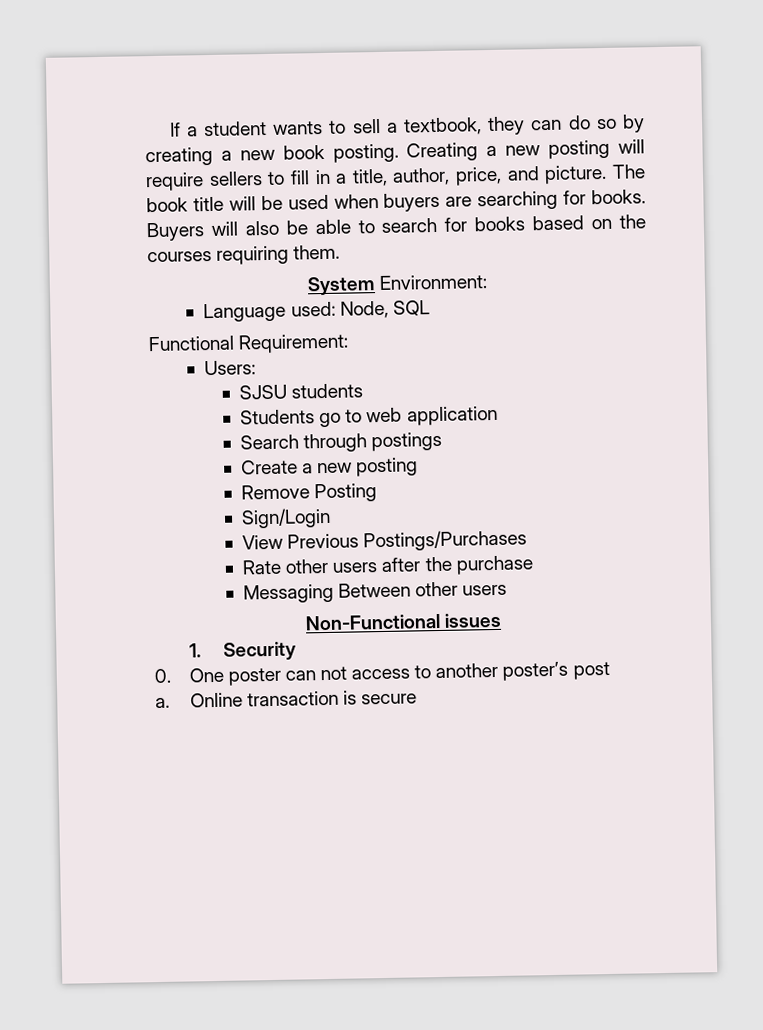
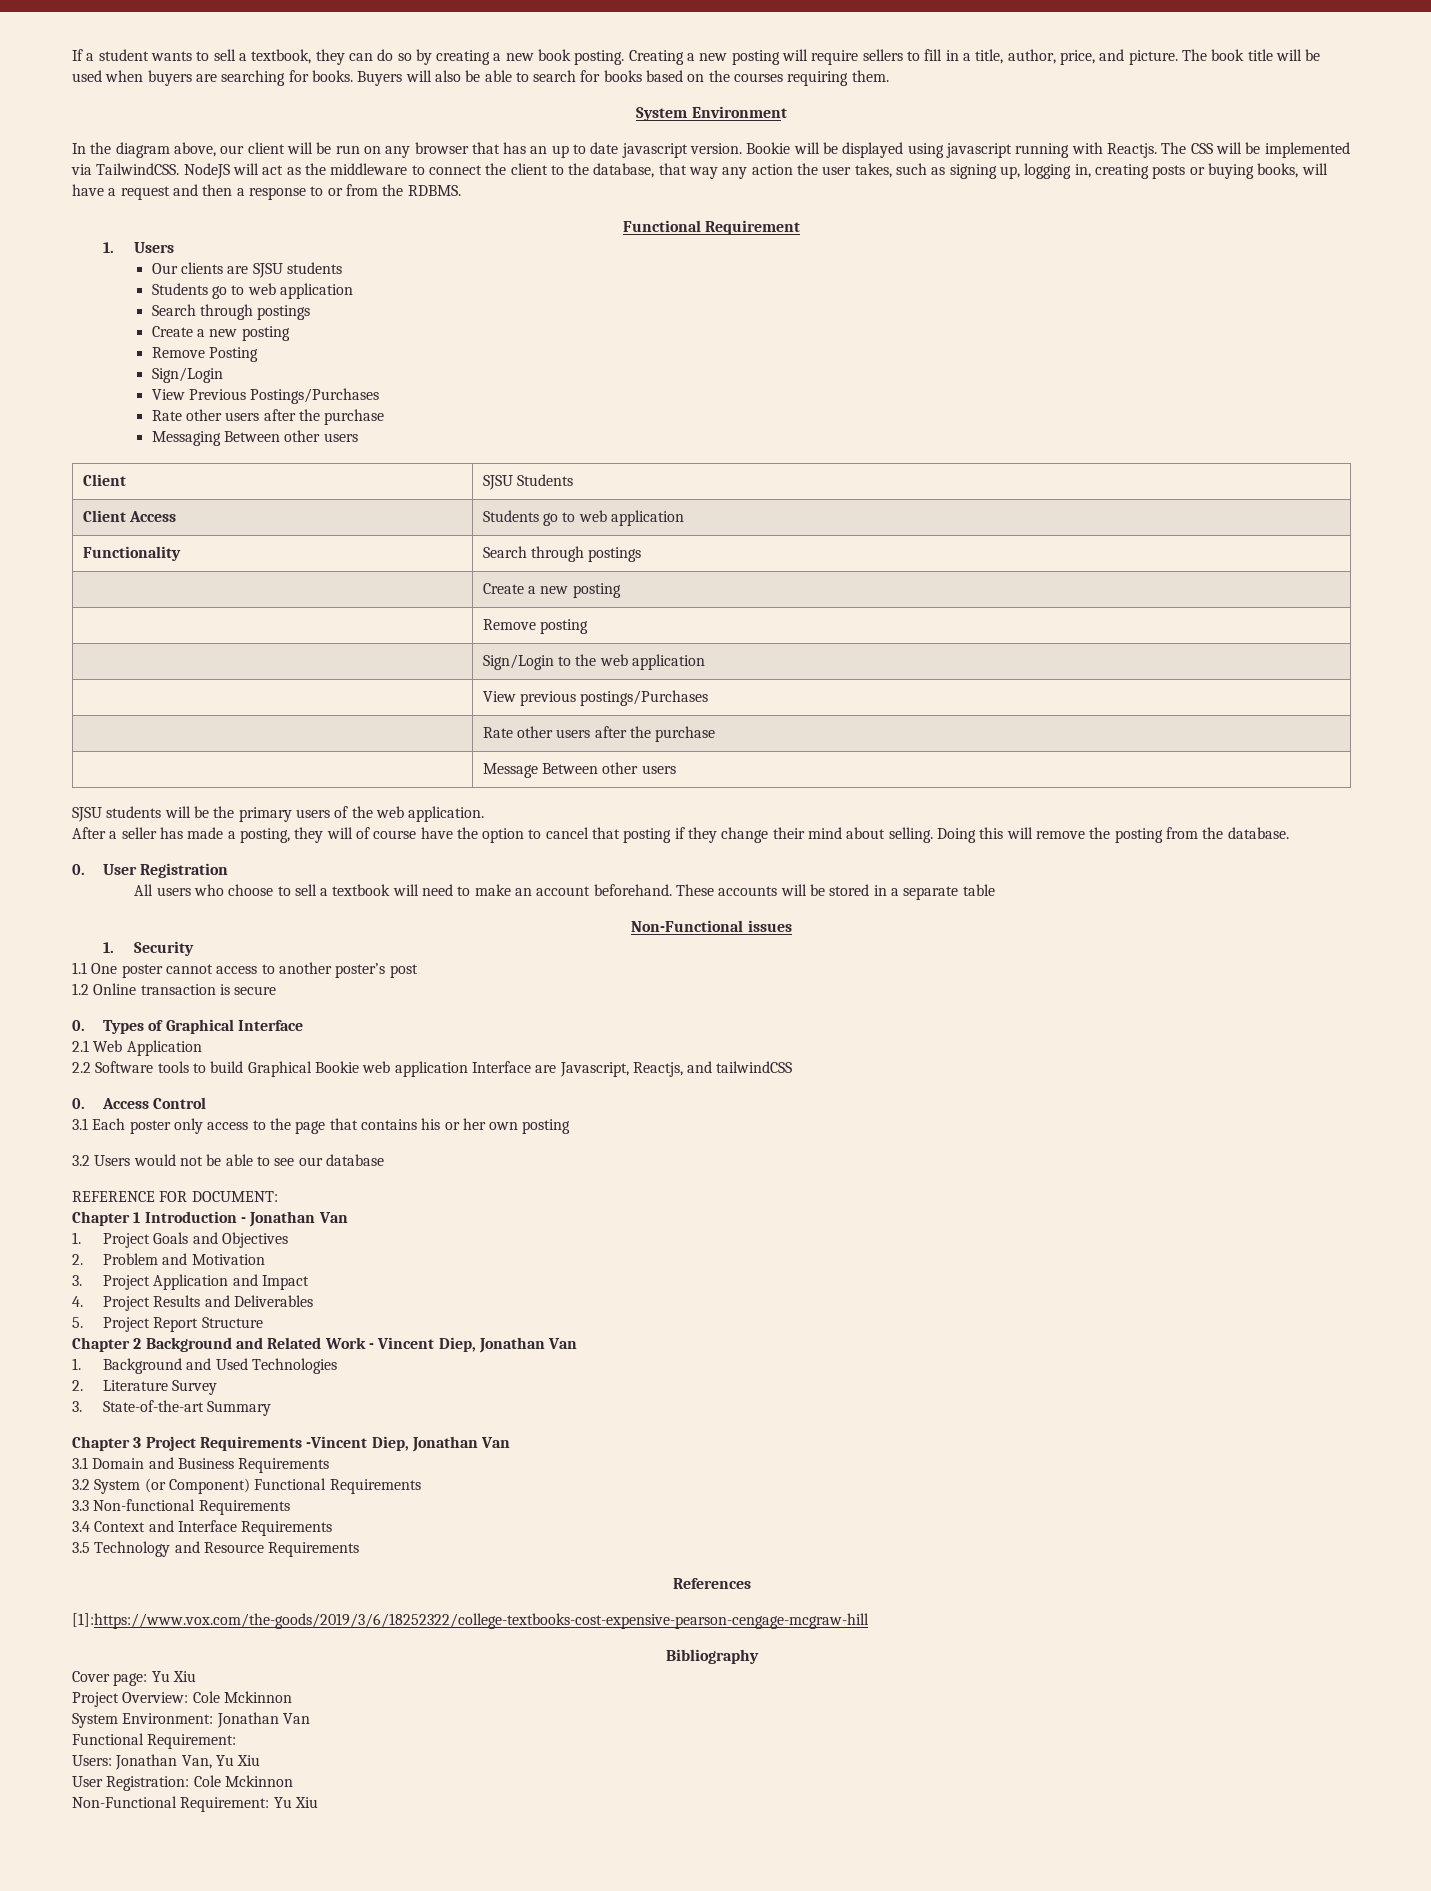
[379,274,488,290] [203,300,430,323] [148,333,350,354] [204,360,257,376] Environment: // Language used: Node, SQL // Functional Requirement: // Users: // -> [691,106,787,118] [72,142,1350,158] [71,163,1328,179] [72,184,461,200] [622,220,801,235] [103,242,175,253] [151,262,249,274] Environment // In the diagram above, our client will be run on any browser that has an up to date javascript version. Bookie will be displayed using javascript running with Reactjs. The CSS will be implemented via TailwindCSS. NodeJS will act as the middleware to connect the client to the database, that way any action the user takes, such as signing up, logging in, creating posts or buying books, will have a request and then a response to or from the RDBMS. // Functional Requirement // 1. Users // Our clients are
(508, 590) none -> [82,474,126,486] [482,474,574,490] [82,510,177,522] [482,510,685,526] [82,546,181,561] [482,546,642,562] [482,583,621,598] [482,619,589,634] [482,654,706,670] [482,690,709,706] [482,726,716,742] [482,762,676,778] [72,806,485,822] [72,827,1289,843] [72,863,229,878] [134,884,995,900] // Client | SJSU Students // Client Access | Students go to web application // Functionality | Search through postings // | Create a new posting // | Remove posting // | Sign/Login to the web application // | View previous postings/Purchases // | Rate other users after the purchase // | Message Between other users // SJSU students will be the primary users of the web application. // After a seller has made a posting, they will of course have the option to cancel that posting if they change their mind about selling. Doing this will remove the posting from the database. // 0. User Registration // All users who choose to sell a textbook will need to make an account beforehand. These accounts will be stored in a separate table
[154,668,171,684] 0. -> [72,962,87,974] 1.1
[284,666,347,681] can not -> [165,964,213,974] cannot
[155,697,170,709] a. -> [72,983,89,995] 1.2
(417, 699) none -> [72,1019,304,1034] [72,1040,202,1056] [72,1061,793,1077] [72,1097,207,1109] [72,1118,571,1134] [72,1154,384,1166] [72,1191,278,1202] [72,1211,348,1227] [72,1232,289,1248] [72,1253,265,1265] [72,1274,310,1290] [72,1295,314,1311] [72,1317,263,1332] [72,1337,578,1353] [72,1358,338,1374] [72,1380,218,1395] [72,1400,272,1416] [72,1436,511,1452] [72,1457,330,1473] [72,1478,421,1494] [72,1499,290,1515] [72,1520,333,1536] [72,1541,360,1557] [672,1578,751,1589] [72,1613,869,1629] [665,1649,759,1664] [72,1671,196,1686] [72,1691,292,1707] [72,1712,310,1728] [72,1733,237,1749] [72,1754,261,1770] [72,1775,293,1791] [72,1796,318,1812] // 0. Types of Graphical Interface // 2.1 Web Application // 2.2 Software tools to build Graphical Bookie web application Interface are Javascript, Reactjs, and tailwindCSS // 0. Access Control // 3.1 Each poster only access to the page that contains his or her own posting // 3.2 Users would not be able to see our database // REFERENCE FOR DOCUMENT: // Chapter 1 Introduction - Jonathan Van // 1. Project Goals and Objectives // 2. Problem and Motivation // 3. Project Application and Impact // 4. Project Results and Deliverables // 5. Project Report Structure // Chapter 2 Background and Related Work - Vincent Diep, Jonathan Van // 1. Background and Used Technologies // 2. Literature Survey // 3. State-of-the-art Summary // Chapter 3 Project Requirements -Vincent Diep, Jonathan Van // 3.1 Domain and Business Requirements // 3.2 System (or Component) Functional Requirements // 3.3 Non-functional Requirements // 3.4 Context and Interface Requirements // 3.5 Technology and Resource Requirements // References // [1]:https://www.vox.com/the-goods/2019/3/6/18252322/college-textbooks-cost-expensive-pearson-cengage-mcgraw-hill // Bibliography // Cover page: Yu Xiu // Project Overview: Cole Mckinnon // System Environment: Jonathan Van // Functional Requirement: // Users: Jonathan Van, Yu Xiu // User Registration: Cole Mckinnon // Non-Functional Requirement: Yu Xiu

